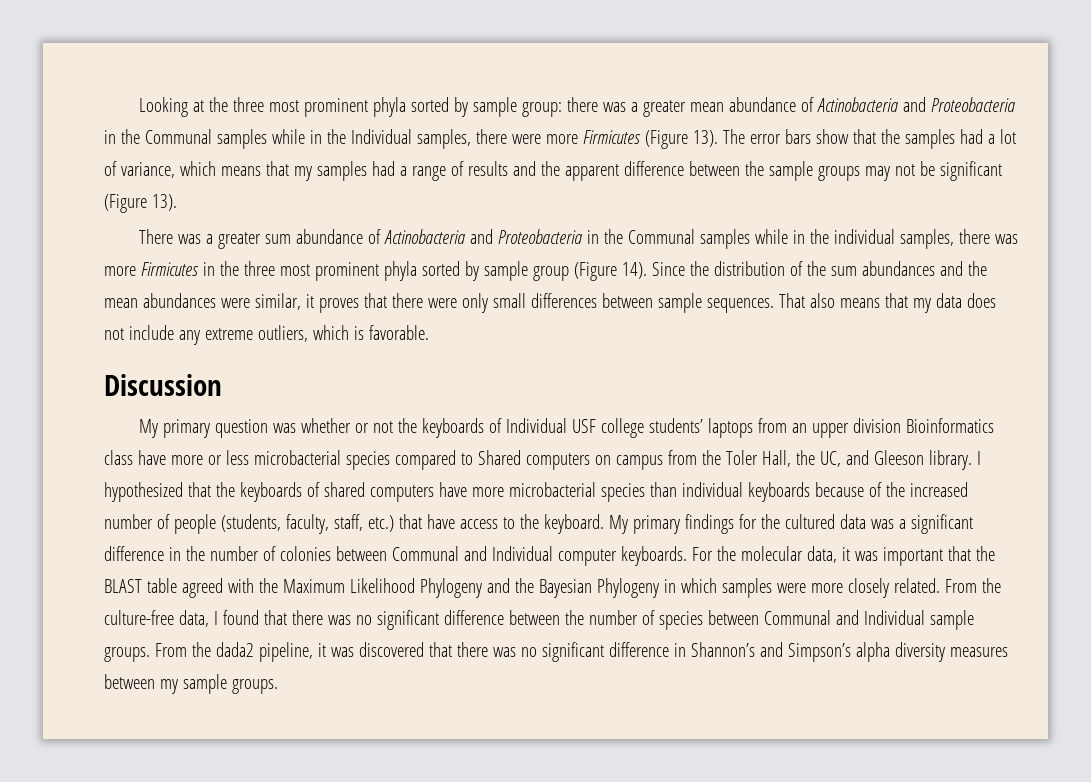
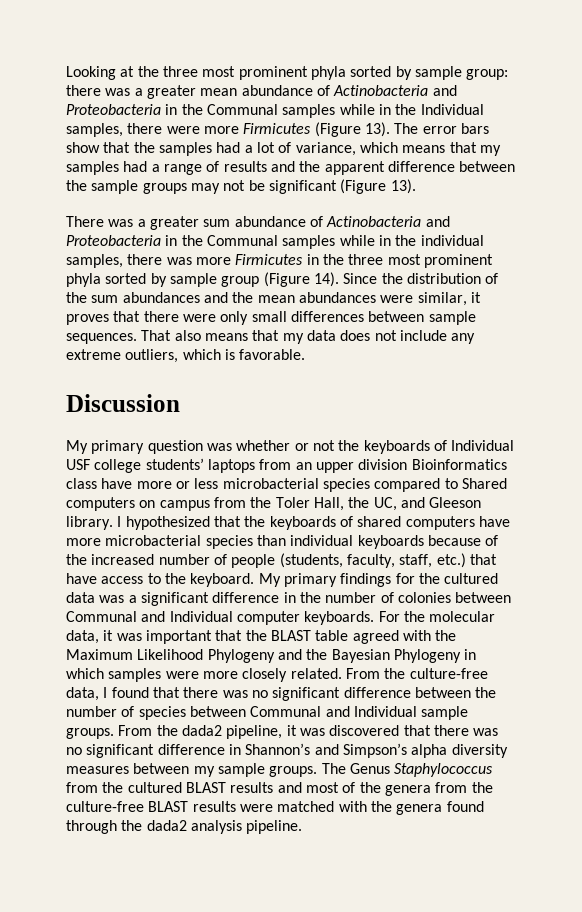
(278, 686) none -> [321,763,494,777] [66,782,493,796] [66,801,484,815] [66,820,303,834] The Genus Staphylococcus from the cultured BLAST results and most of the genera from the culture-free BLAST results were matched with the genera found through the dada2 analysis pipeline.

